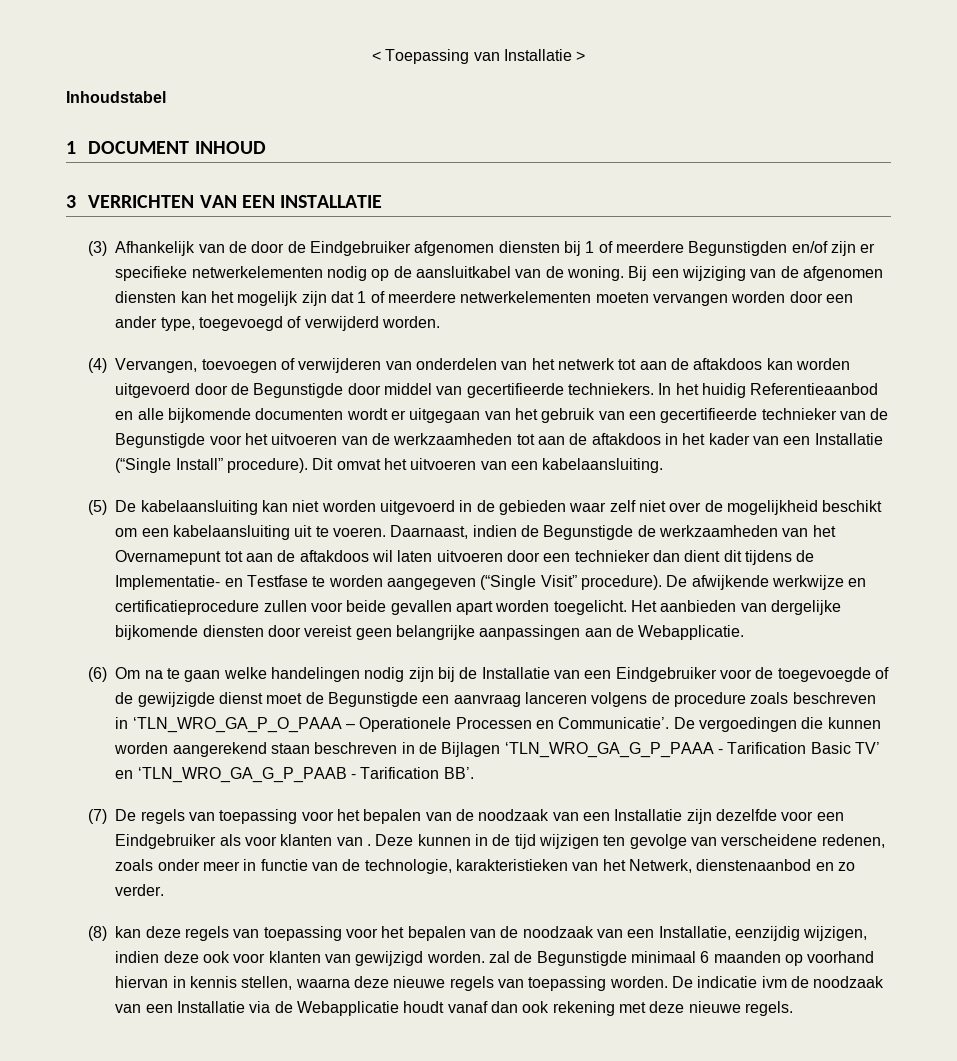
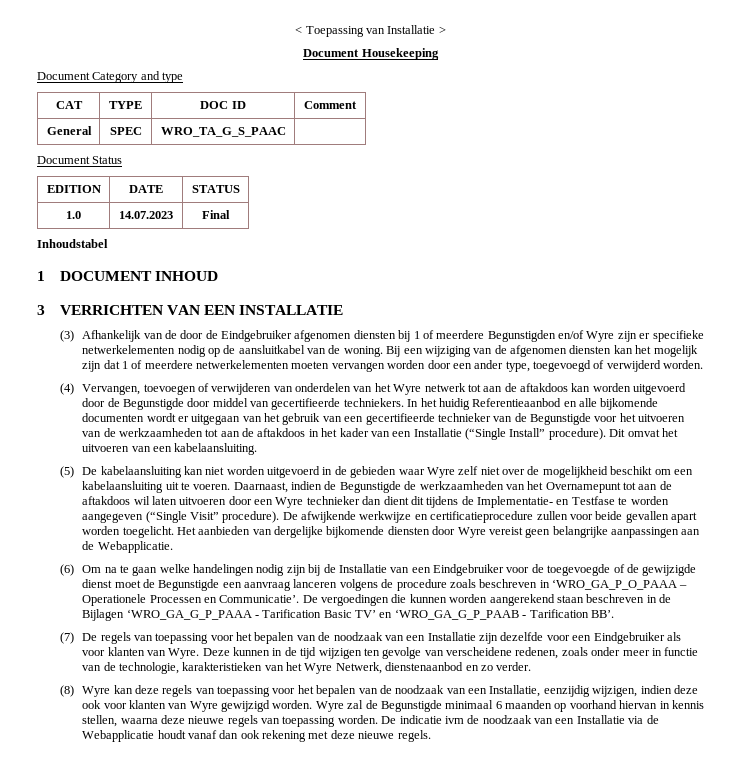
(586, 56) none -> [303,48,439,60] [37,71,184,83] [55,101,83,109] [109,101,142,109] [200,101,246,109] [304,101,357,109] [46,126,92,135] [109,127,142,135] [160,127,286,137] [37,156,123,164] [46,185,101,193] [129,185,163,193] [191,185,240,193] [66,211,81,219] [119,211,173,219] [202,210,230,219] // Document Housekeeping // Document Category and type // CAT | TYPE | DOC ID | Comment // General | SPEC | WRO_TA_G_S_PAAC | // Document Status // EDITION | DATE | STATUS // 1.0 | 14.07.2023 | Final
(828, 247) none -> [586,331,615,342] Wyre
(555, 364) none -> [393,384,422,395] Wyre
(607, 507) none -> [426,467,455,478] Wyre
(571, 557) none -> [275,497,304,508] Wyre
(302, 631) none -> [457,527,486,538] Wyre
[132,717,342,733] ‘TLN_WRO_GA_P_O_PAAA -> [552,579,678,590] ‘WRO_GA_P_O_PAAA
[504,742,714,758] ‘TLN_WRO_GA_G_P_PAAA -> [126,609,252,620] ‘WRO_GA_G_P_PAAA
[137,767,347,783] ‘TLN_WRO_GA_G_P_PAAB -> [394,609,519,620] ‘WRO_GA_G_P_PAAB
[367,844,372,846] . -> [168,648,200,659] Wyre.
(626, 865) none -> [304,663,333,674] Wyre
(108, 933) none -> [82,686,111,697] Wyre
(352, 958) none -> [189,701,218,712] Wyre
(485, 957) none -> [315,701,344,712] Wyre

